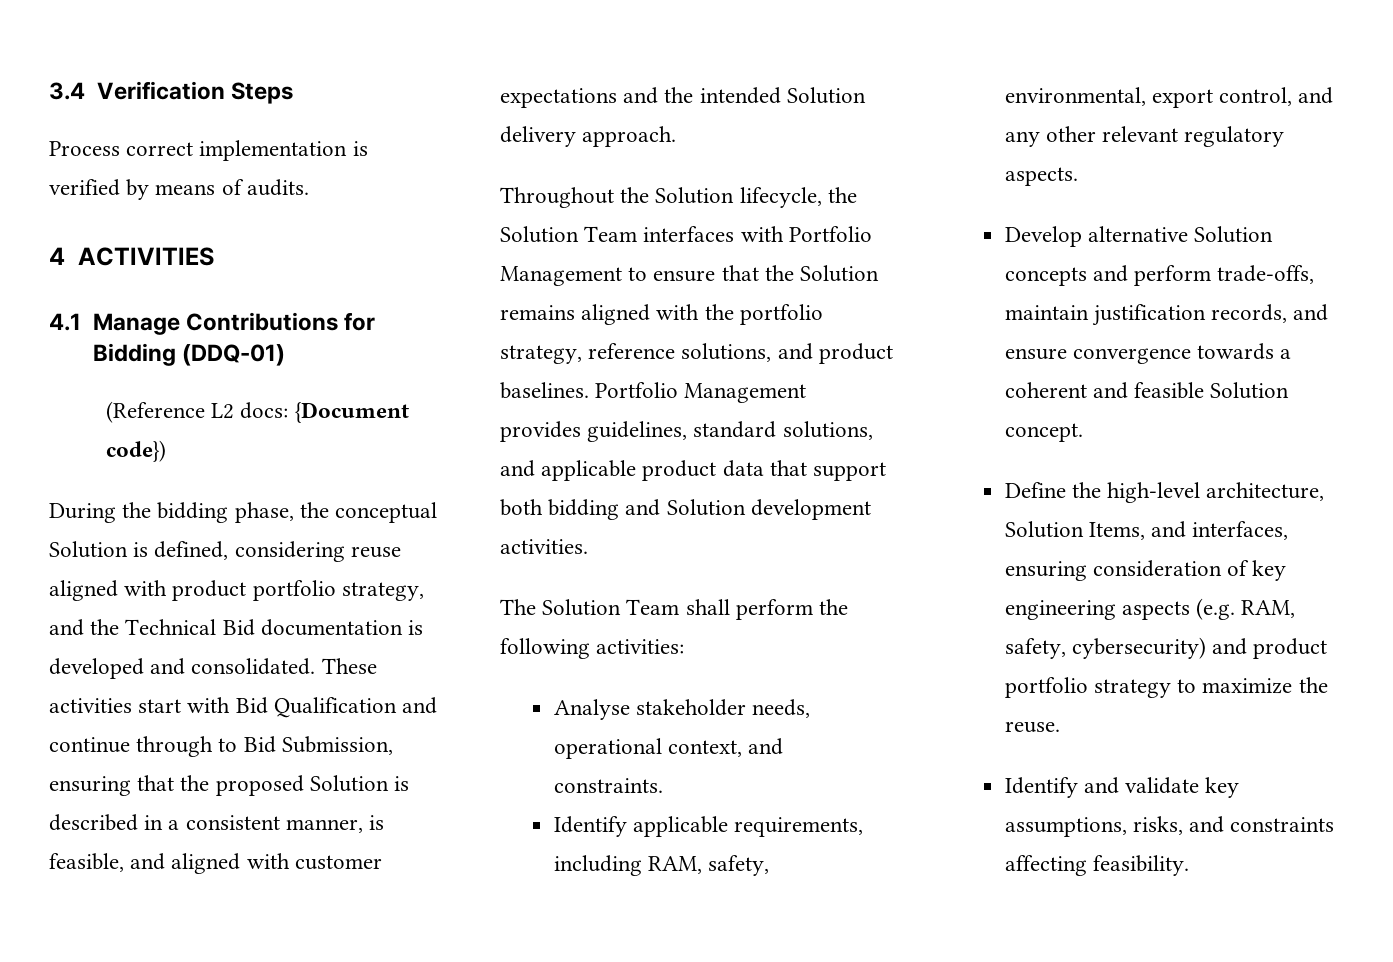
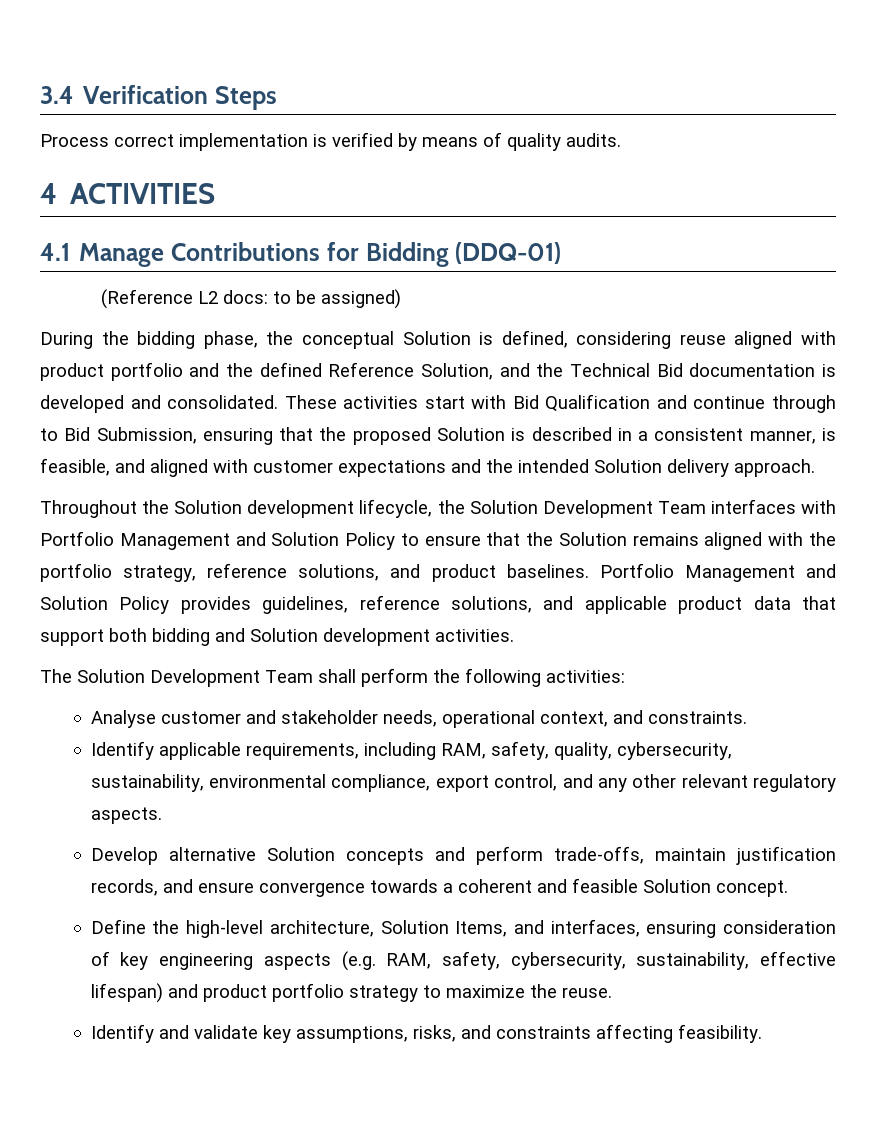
(244, 187) none -> [507,133,561,151] quality
[294,402,409,423] [106,440,167,462] {Document code}) -> [272,289,401,309] to be assigned)
[341,582,424,601] strategy, -> [189,362,493,380] and the defined Reference Solution,
(735, 195) none -> [247,500,355,518] development
(579, 234) none -> [542,500,653,518] Development
(622, 276) none -> [235,532,396,550] and Solution Policy
(807, 393) none -> [805,564,836,578] [40,596,170,614] and Solution Policy
[693,421,777,438] standard -> [359,595,440,610] reference
(622, 607) none -> [150,669,260,687] Development
(630, 709) none -> [160,710,276,724] customer and
[1004,87,1146,106] environmental, -> [553,742,732,760] [90,774,431,792] quality, cybersecurity, sustainability, environmental compliance,
[1072,637,1207,659] cybersecurity) -> [510,951,836,970] [90,983,163,1003] cybersecurity, sustainability, effective lifespan)

